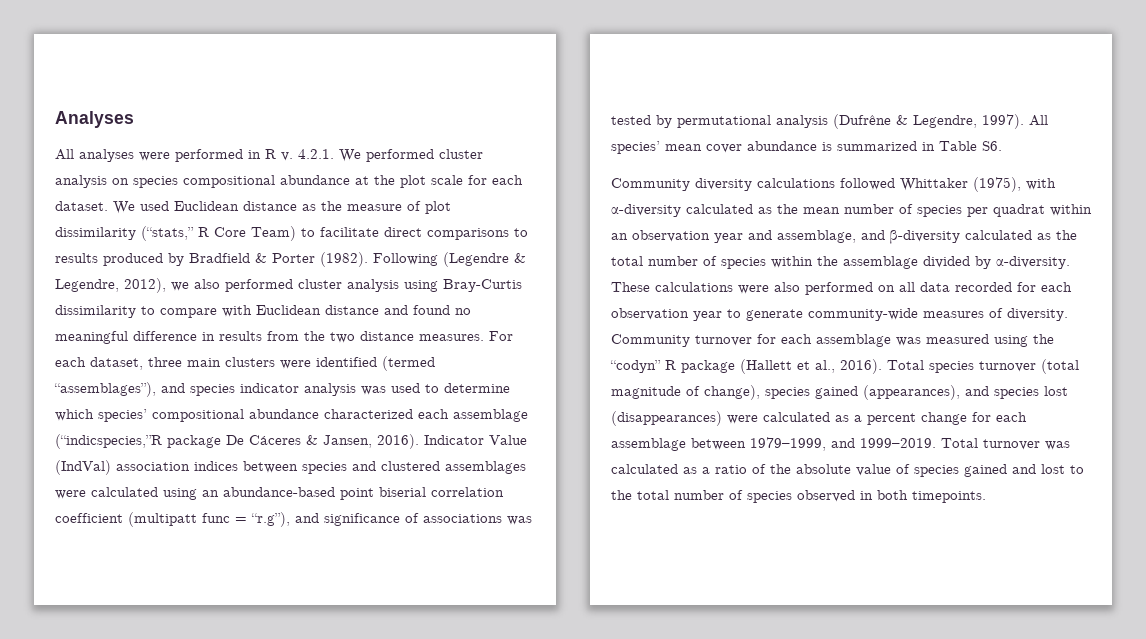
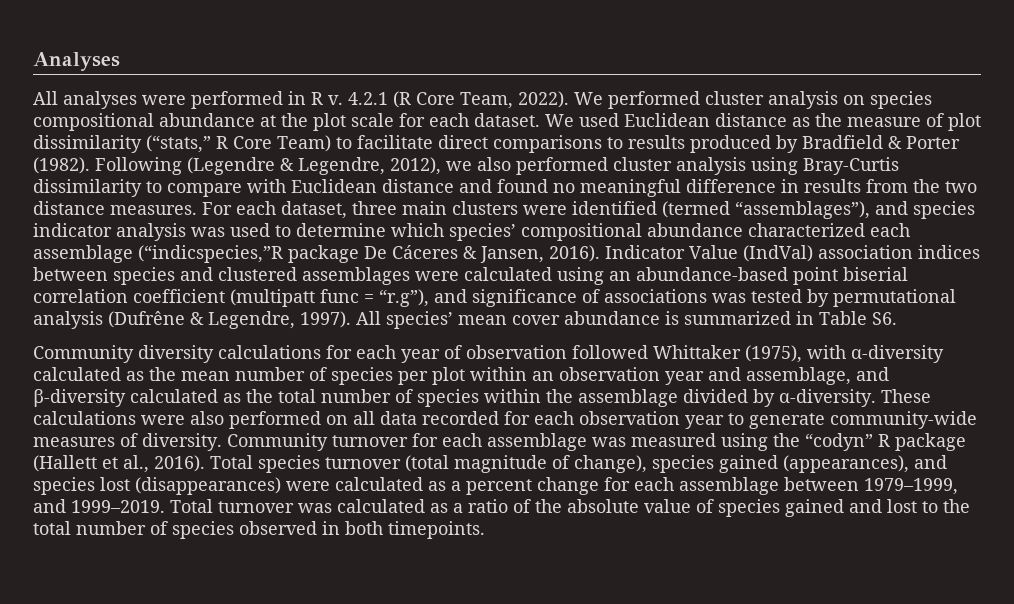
[298,149,334,159] 4.2.1. -> [348,91,569,109] 4.2.1 (R Core Team, 2022).
(835, 183) none -> [326,345,567,363] for each year of observation
[993,204,1045,217] quadrat -> [432,367,465,385] plot

